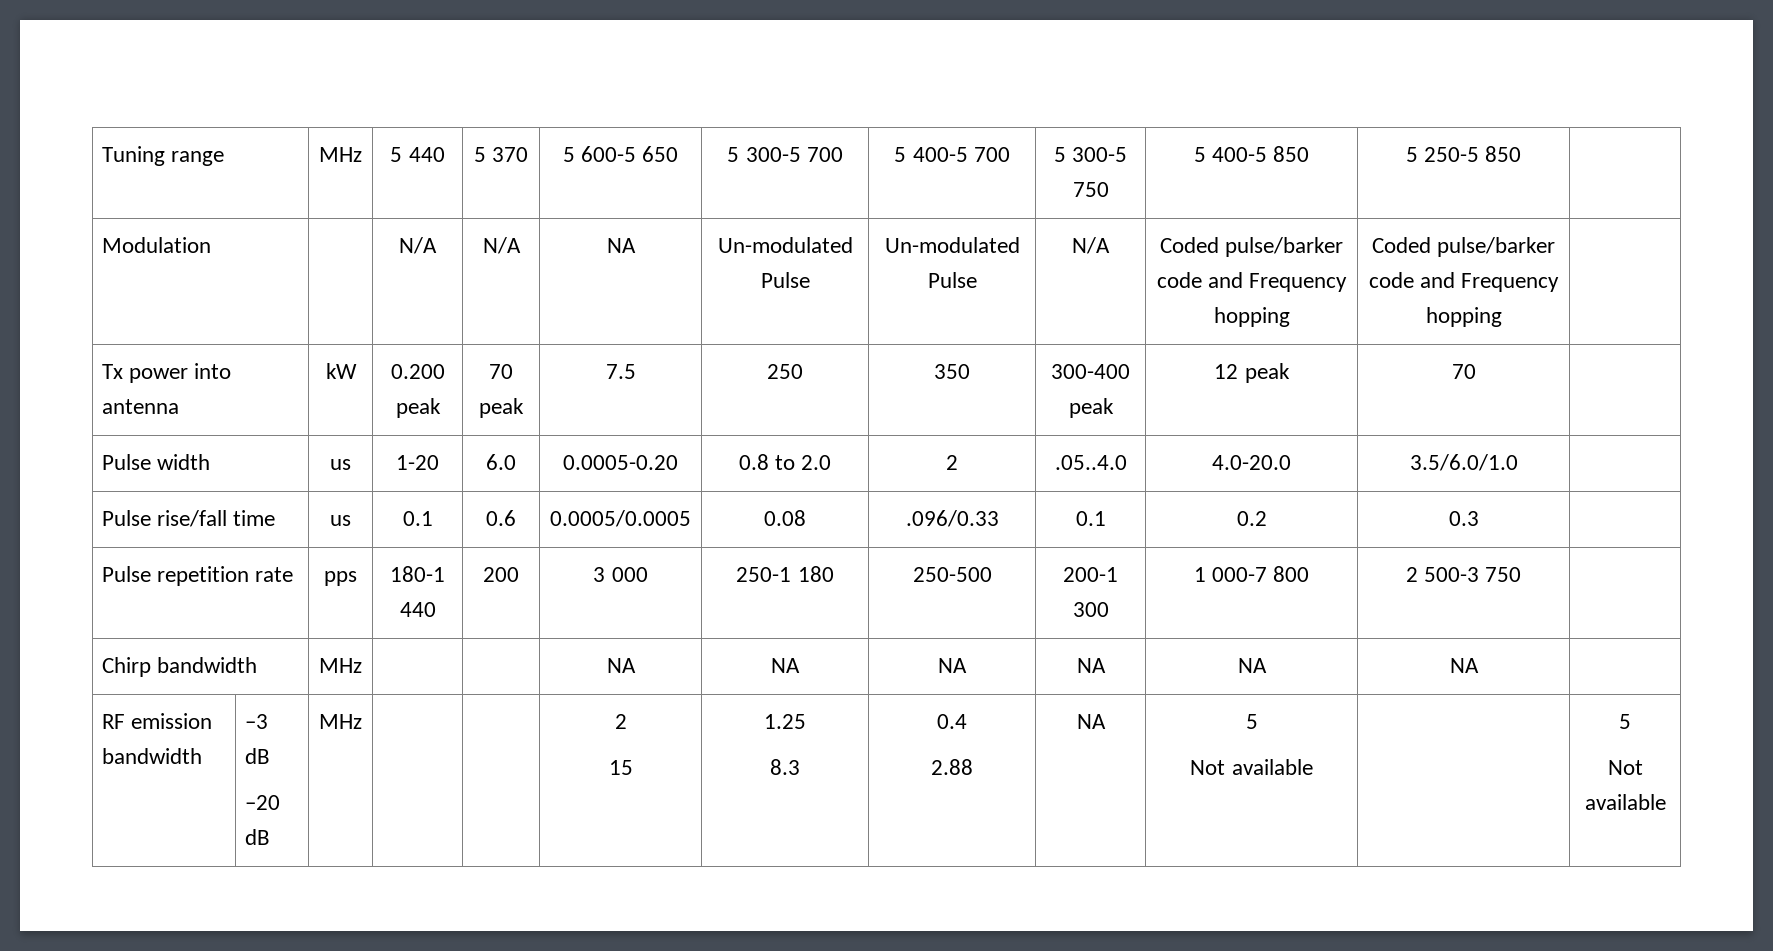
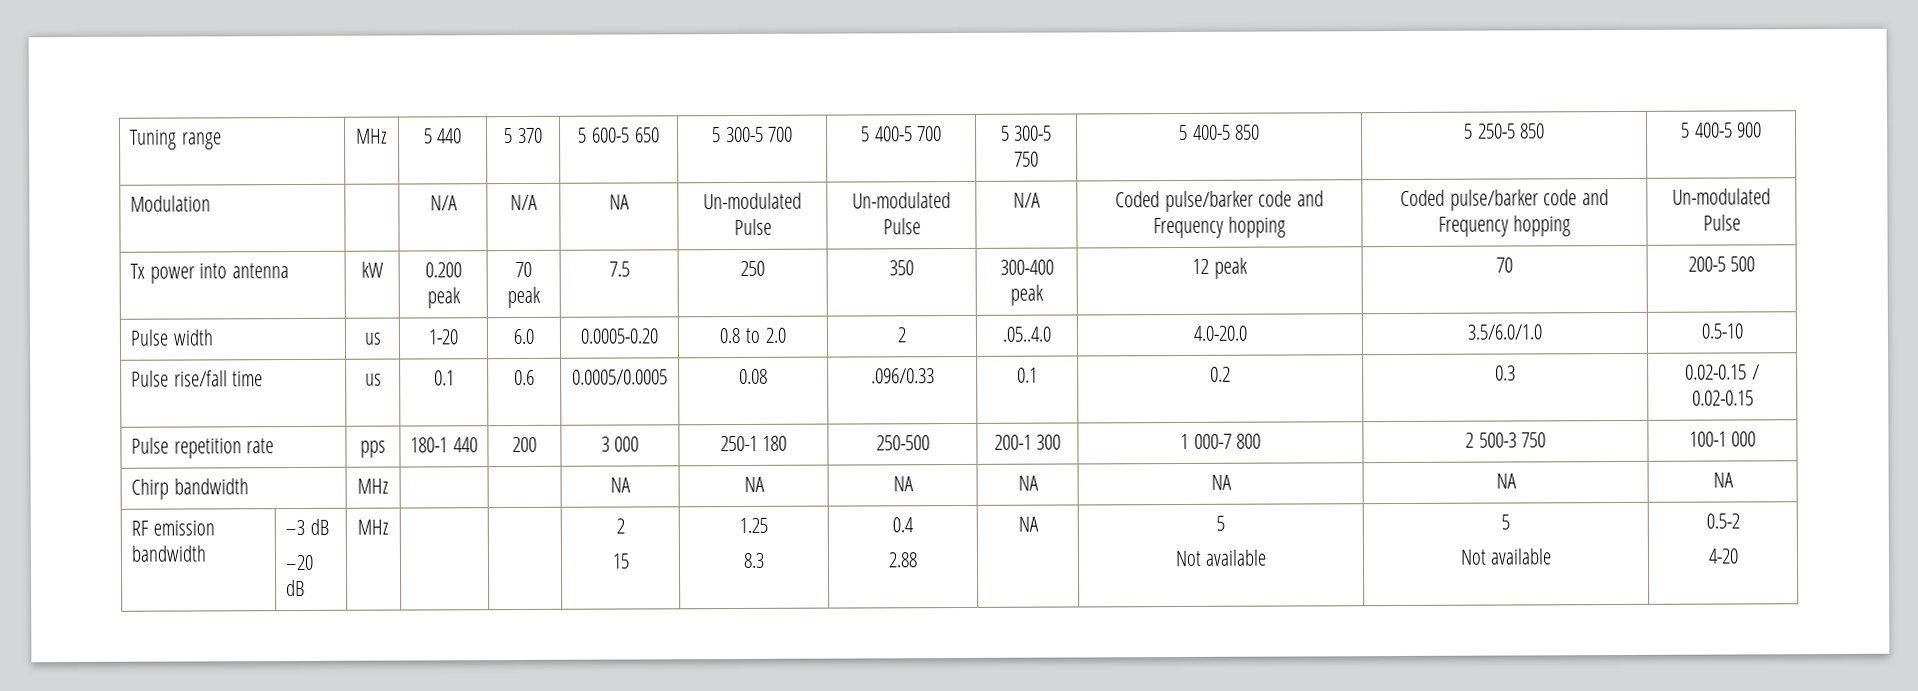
(1522, 154) none -> [1679,122,1763,138] 5 400-5 900
(1502, 317) none -> [1672,188,1771,205] [1702,214,1741,231] Un-modulated Pulse
(1476, 371) none -> [1687,256,1756,272] 200-5 500
(1518, 462) none -> [1700,323,1743,339] 0.5-10
(1479, 518) none -> [1685,364,1760,380] [1691,390,1754,406] 0.02-0.15 / 0.02-0.15
(1522, 574) none -> [1688,431,1757,447] 100-1 000
(1479, 665) none -> [1712,472,1734,488] NA
[1619,714,1631,729] [1607,760,1643,775] [1584,794,1666,810] | 5 // Not available -> [1501,514,1510,530] [1459,548,1552,565] [1705,513,1740,529] [1707,548,1738,564] 5 // Not available | 0.5-2 // 4-20

